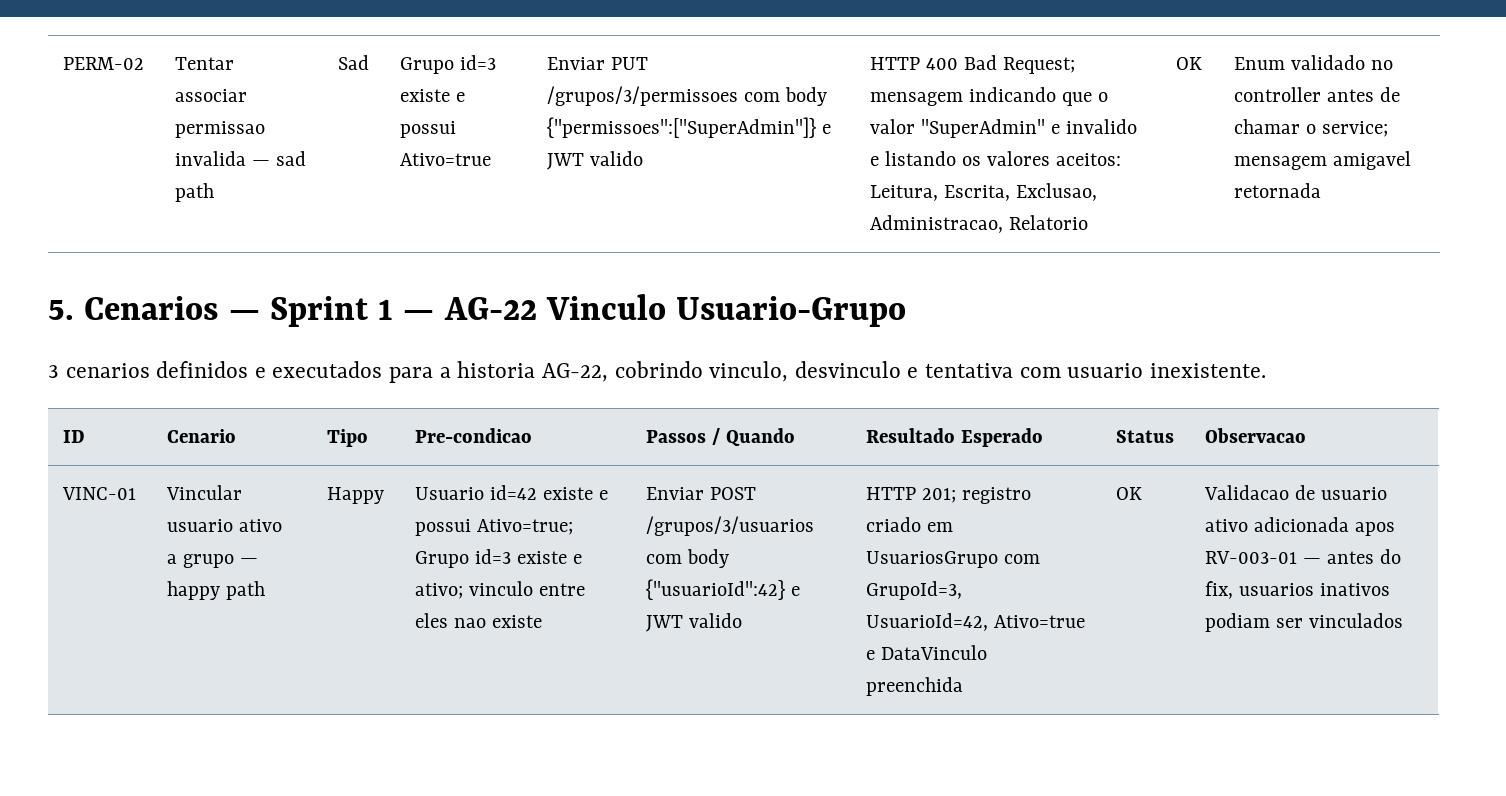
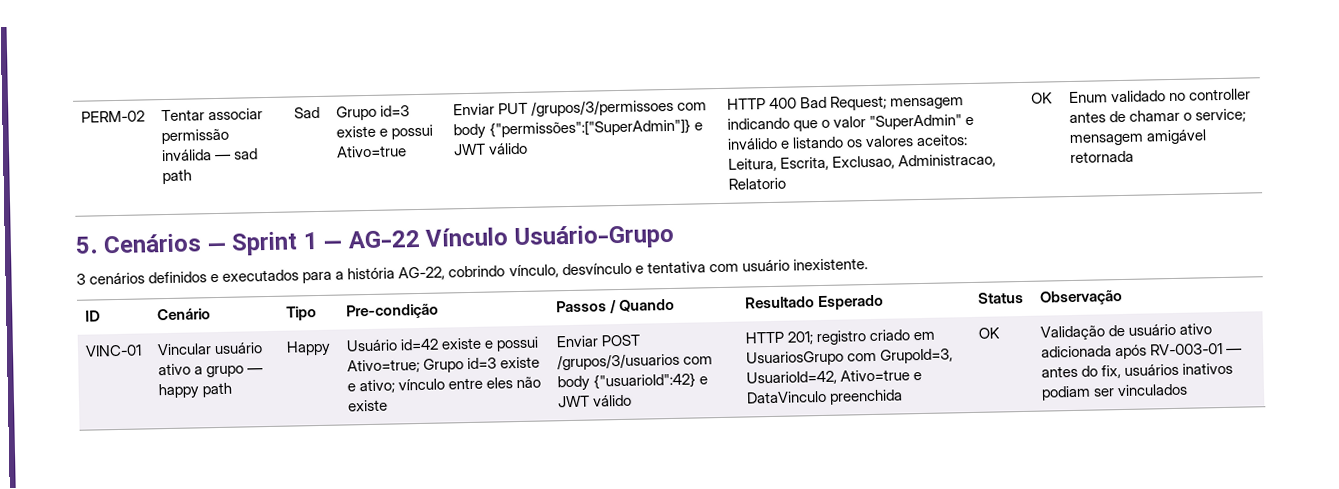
[175,121,266,138] [175,151,247,166] permissao invalida -> [161,128,230,145] [162,149,213,162] permissão inválida
[547,117,832,138] [547,151,644,170] {"permissoes":["SuperAdmin"]} e JWT valido -> [489,118,704,138] [453,142,529,156] {"permissões":["SuperAdmin"]} e JWT válido
[1065,119,1137,134] invalido -> [727,137,779,150] inválido
[1333,151,1412,170] amigavel -> [1146,129,1208,145] amigável
[84,296,219,320] Cenarios -> [103,233,203,254] Cenários
[545,294,907,327] Vinculo Usuario-Grupo -> [425,223,675,251] Vínculo Usuário-Grupo
[65,363,150,378] cenarios -> [89,272,146,285] cenários
[457,361,536,378] historia -> [347,267,396,280] história
[709,361,901,382] vinculo, desvinculo -> [508,262,632,279] vínculo, desvínculo
[1067,363,1144,378] usuario -> [741,259,790,272] usuário
[167,429,237,443] Cenario -> [157,308,212,321] Cenário
[415,428,533,443] Pre-condicao -> [346,303,440,320] Pre-condição
[1205,428,1307,443] Observacao -> [1040,289,1124,306] Observação
[167,519,234,532] usuario -> [214,342,264,355] usuário
[415,487,485,500] Usuario -> [346,339,399,352] Usuário
[469,581,534,596] vinculo -> [398,378,446,391] vínculo
[454,618,487,628] nao -> [516,376,542,389] não
[689,613,743,628] valido -> [592,394,633,407] válido
[1204,485,1388,500] Validacao de usuario -> [1040,323,1177,341] Validação de usuário
[1355,522,1396,536] apos -> [1115,344,1148,360] após
[1239,583,1315,596] usuarios -> [1124,363,1180,376] usuários

